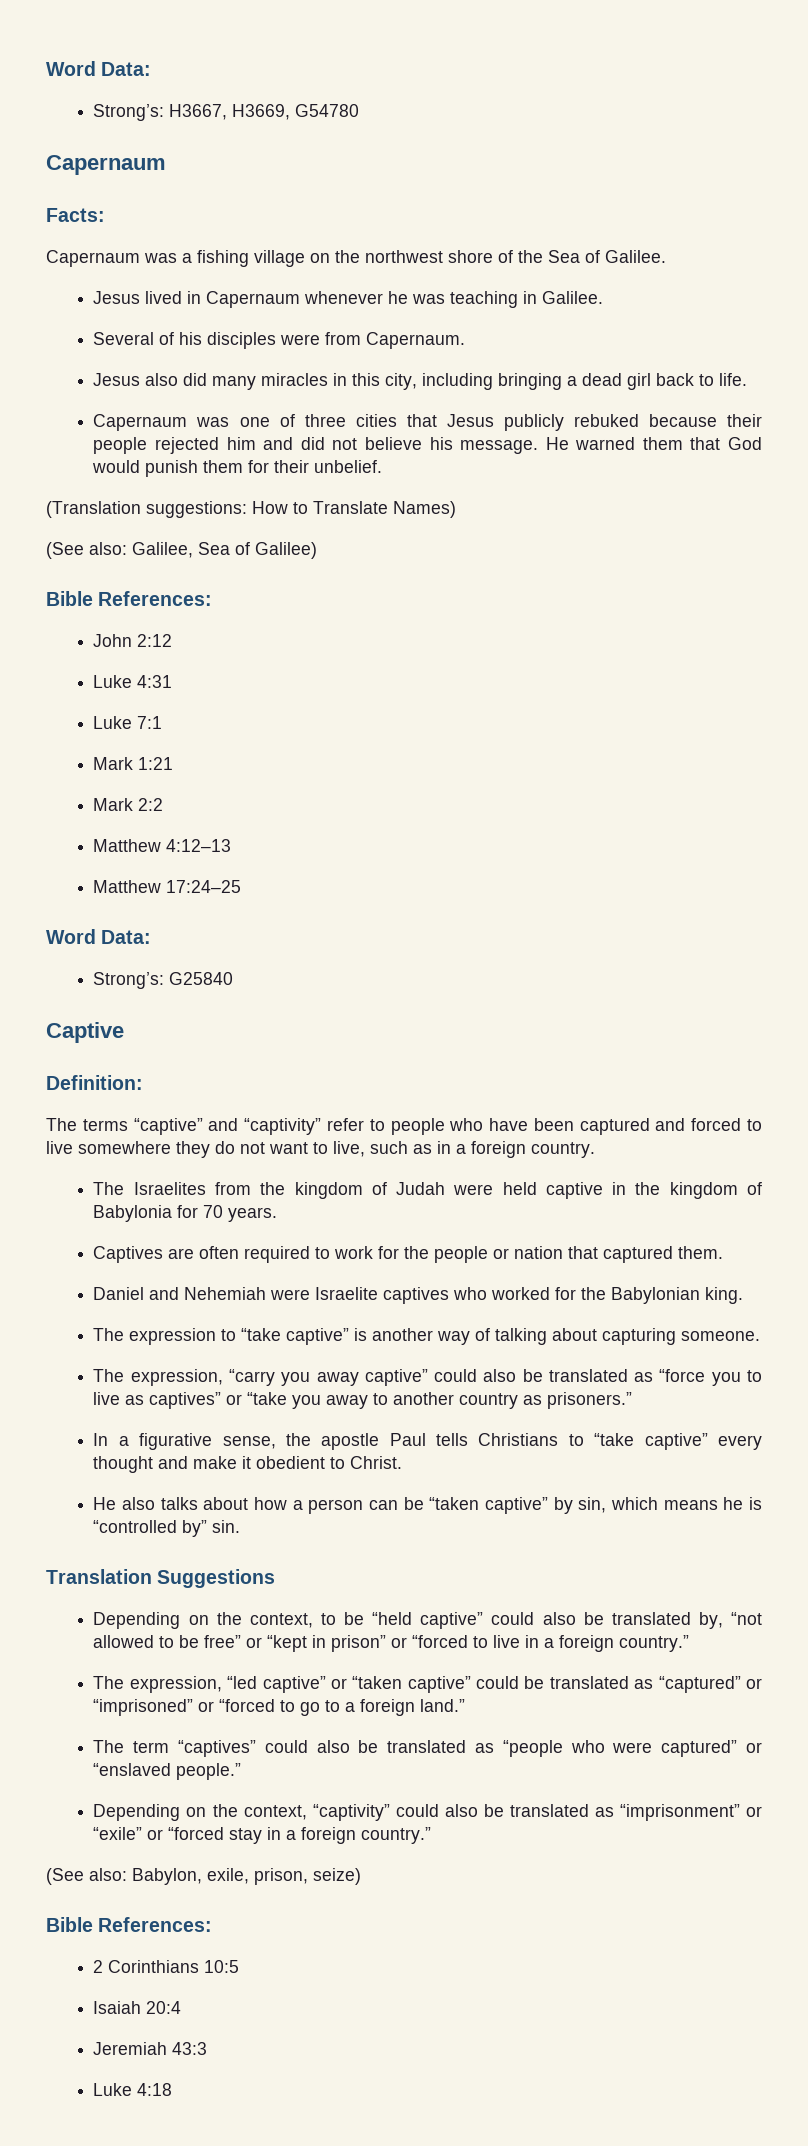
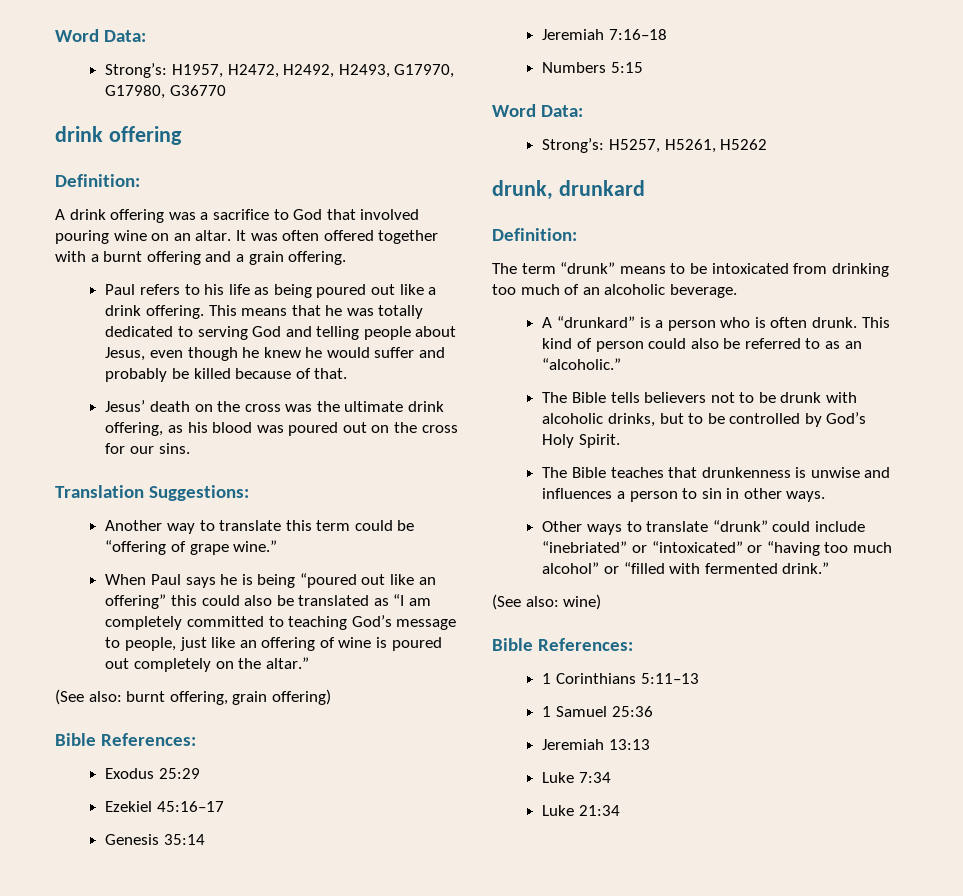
[46,61,152,76] [93,104,360,121] [46,155,166,175] [46,208,105,222] [46,250,666,267] [93,291,604,308] [93,332,466,349] [93,373,748,390] [93,414,762,431] [93,437,762,454] [92,460,383,477] [46,501,456,518] [46,542,317,559] [46,591,213,606] [93,634,173,647] [93,675,173,688] [93,716,163,729] [93,757,174,770] [93,798,164,811] [93,839,232,852] [93,880,242,893] [46,929,152,944] [93,972,234,989] [46,1022,124,1043] [46,1075,143,1090] [46,1118,763,1135] [46,1141,595,1158] [93,1182,762,1199] [93,1205,278,1222] [93,1246,724,1263] [93,1287,744,1304] [93,1328,761,1345] [93,1369,762,1386] [93,1392,633,1409] [93,1433,762,1450] [93,1456,403,1473] [93,1497,762,1514] [93,1520,241,1537] [46,1569,276,1588] [93,1612,763,1629] [93,1635,690,1652] [93,1676,762,1693] [93,1699,466,1716] [93,1740,762,1757] [93,1763,242,1780] [93,1804,762,1821] [93,1827,432,1844] [46,1868,361,1885] [46,1917,213,1932] [93,1960,240,1973] [93,2001,182,2014] [93,2042,208,2055] [93,2083,173,2096] Word Data: // Strong’s: H3667, H3669, G54780 // Capernaum // Facts: // Capernaum was a fishing village on the northwest shore of the Sea of Galilee. // Jesus lived in Capernaum whenever he was teaching in Galilee. // Several of his disciples were from Capernaum. // Jesus also did many miracles in this city, including bringing a dead girl back to life. // Capernaum was one of three cities that Jesus publicly rebuked because their people rejected him and did not believe his message. He warned them that God would punish them for their unbelief. // (Translation suggestions: How to Translate Names) // (See also: Galilee, Sea of Galilee) // Bible References: // John 2:12 // Luke 4:31 // Luke 7:1 // Mark 1:21 // Mark 2:2 // Matthew 4:12–13 // Matthew 17:24–25 // Word Data: // Strong’s: G25840 // Captive // Definition: // The terms “captive” and “captivity” refer to people who have been captured and forced to live somewhere they do not want to live, such as in a foreign country. // The Israelites from the kingdom of Judah were held captive in the kingdom of Babylonia for 70 years. // Captives are often required to work for the people or nation that captured them. // Daniel and Nehemiah were Israelite captives who worked for the Babylonian king. // The expression to “take captive” is another way of talking about capturing someone. // The expression, “carry you away captive” could also be translated as “force you to live as captives” or “take you away to another country as prisoners.” // In a figurative sense, the apostle Paul tells Christians to “take captive” every thought and make it obedient to Christ. // He also talks about how a person can be “taken captive” by sin, which means he is “controlled by” sin. // Translation Suggestions // Depending on the context, to be “held captive” could also be translated by, “not allowed to be free” or “kept in prison” or “forced to live in a foreign country.” // The expression, “led captive” or “taken captive” could be translated as “captured” or “imprisoned” or “forced to go to a foreign land.” // The term “captives” could also be translated as “people who were captured” or “enslaved people.” // Depending on the context, “captivity” could also be translated as “imprisonment” or “exile” or “forced stay in a foreign country.” // (See also: Babylon, exile, prison, seize) // Bible References: // 2 Corinthians 10:5 // Isaiah 20:4 // Jeremiah 43:3 // Luke 4:18 -> [55,29,147,42] [105,63,455,78] [105,85,226,99] [55,126,182,145] [55,174,140,187] [55,209,420,223] [55,230,439,244] [55,251,347,265] [105,284,437,298] [105,305,424,319] [105,326,457,340] [105,347,446,361] [105,368,348,382] [105,400,445,412] [105,422,458,436] [105,443,190,454] [55,485,250,501] [105,520,415,534] [105,540,278,555] [105,573,436,588] [105,594,432,609] [105,615,457,630] [105,637,442,651] [105,657,309,672] [55,689,331,705] [55,733,197,746] [105,768,200,779] [105,801,224,812] [105,834,205,845] [542,29,667,40] [542,62,643,73] [492,104,584,117] [542,138,768,153] [492,180,645,200] [492,228,577,241] [492,262,889,277] [492,284,737,298] [542,316,890,331] [542,338,862,352] [542,358,622,370] [542,392,858,403] [542,412,867,427] [542,434,620,448] [542,467,891,478] [542,488,826,502] [542,520,865,535] [542,541,892,556] [542,562,830,574] [492,594,602,610] [492,638,634,651] [542,673,699,684] [542,706,653,717] [542,739,650,750] [542,772,611,783] [542,805,620,816] Word Data: // Strong’s: H1957, H2472, H2492, H2493, G17970, G17980, G36770 // drink offering // Definition: // A drink offering was a sacrifice to God that involved pouring wine on an altar. It was often offered together with a burnt offering and a grain offering. // Paul refers to his life as being poured out like a drink offering. This means that he was totally dedicated to serving God and telling people about Jesus, even though he knew he would suffer and probably be killed because of that. // Jesus’ death on the cross was the ultimate drink offering, as his blood was poured out on the cross for our sins. // Translation Suggestions: // Another way to translate this term could be “offering of grape wine.” // When Paul says he is being “poured out like an offering” this could also be translated as “I am completely committed to teaching God’s message to people, just like an offering of wine is poured out completely on the altar.” // (See also: burnt offering, grain offering) // Bible References: // Exodus 25:29 // Ezekiel 45:16–17 // Genesis 35:14 // Jeremiah 7:16–18 // Numbers 5:15 // Word Data: // Strong’s: H5257, H5261, H5262 // drunk, drunkard // Definition: // The term “drunk” means to be intoxicated from drinking too much of an alcoholic beverage. // A “drunkard” is a person who is often drunk. This kind of person could also be referred to as an “alcoholic.” // The Bible tells believers not to be drunk with alcoholic drinks, but to be controlled by God’s Holy Spirit. // The Bible teaches that drunkenness is unwise and influences a person to sin in other ways. // Other ways to translate “drunk” could include “inebriated” or “intoxicated” or “having too much alcohol” or “filled with fermented drink.” // (See also: wine) // Bible References: // 1 Corinthians 5:11–13 // 1 Samuel 25:36 // Jeremiah 13:13 // Luke 7:34 // Luke 21:34

